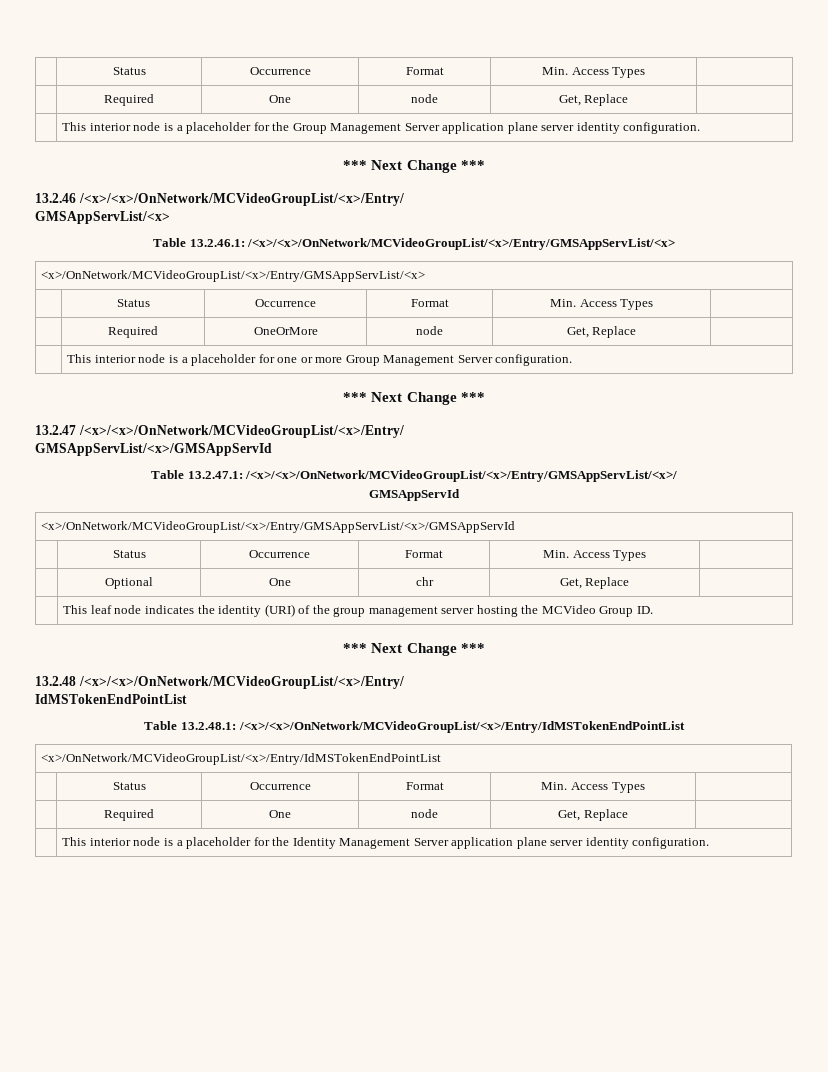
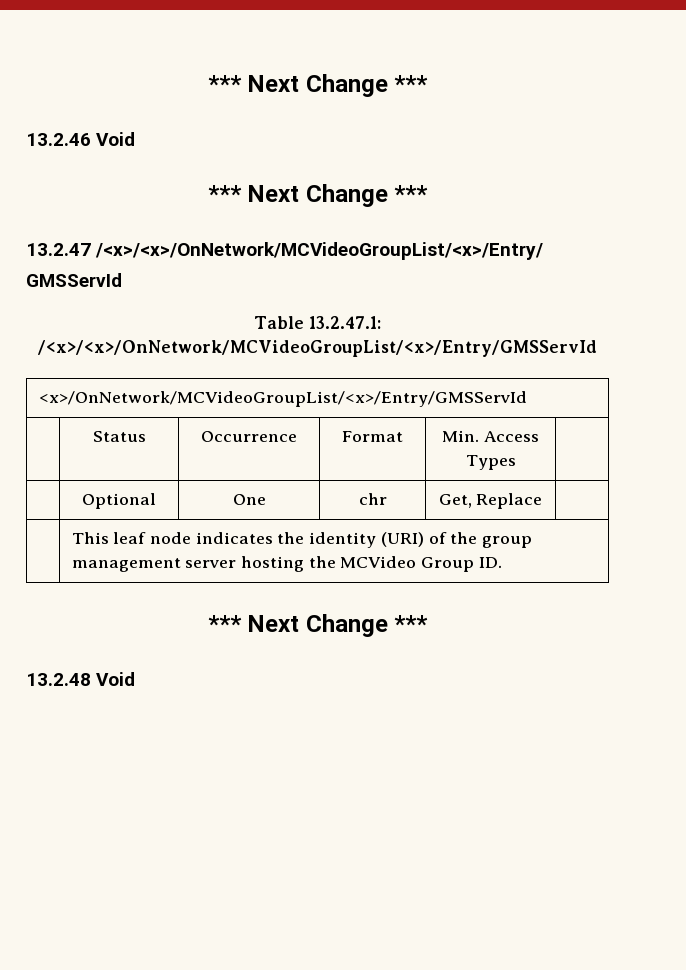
[112,67,146,75] [249,67,311,75] [405,67,444,75] [541,67,646,78] [104,94,154,106] [269,95,291,103] [411,94,438,103] [558,94,629,106] [62,122,701,134] | Status | Occurrence | Format | Min. Access Types | // | Required | One | node | Get, Replace | // | This interior node is a placeholder for the Group Management Server application plane server identity configuration. // -> (207, 83) none
[78,193,404,206] [35,211,170,224] [152,238,676,250] [41,270,426,282] [116,299,150,307] [255,299,316,307] [410,299,449,307] [549,299,654,310] [108,326,158,338] [253,327,318,335] [416,326,443,335] [566,326,637,338] [67,354,573,366] /<x>/<x>/OnNetwork/MCVideoGroupList/<x>/Entry/ // GMSAppServList/<x> // Table 13.2.46.1: /<x>/<x>/OnNetwork/MCVideoGroupList/<x>/Entry/GMSAppServList/<x> // <x>/OnNetwork/MCVideoGroupList/<x>/Entry/GMSAppServList/<x> // | Status | Occurrence | Format | Min. Access Types | // | Required | OneOrMore | node | Get, Replace | // | This interior node is a placeholder for one or more Group Management Server configuration. -> [96,132,136,146] Void
[35,443,272,456] GMSAppServList/<x>/GMSAppServId -> [26,273,122,287] GMSServId
[245,470,678,482] [369,489,460,501] [41,521,516,533] /<x>/<x>/OnNetwork/MCVideoGroupList/<x>/Entry/GMSAppServList/<x>/ // GMSAppServId // <x>/OnNetwork/MCVideoGroupList/<x>/Entry/GMSAppServList/<x>/GMSAppServId -> [38,340,597,357] [38,391,527,407] /<x>/<x>/OnNetwork/MCVideoGroupList/<x>/Entry/GMSServId // <x>/OnNetwork/MCVideoGroupList/<x>/Entry/GMSServId
[78,676,404,689] [35,694,187,704] [144,721,685,733] [41,753,442,765] [112,782,146,790] [249,782,311,790] [405,782,444,790] [541,782,645,793] [104,809,154,821] [269,810,291,818] [411,809,438,818] [558,809,628,821] [62,837,710,849] /<x>/<x>/OnNetwork/MCVideoGroupList/<x>/Entry/ // IdMSTokenEndPointList // Table 13.2.48.1: /<x>/<x>/OnNetwork/MCVideoGroupList/<x>/Entry/IdMSTokenEndPointList // <x>/OnNetwork/MCVideoGroupList/<x>/Entry/IdMSTokenEndPointList // | Status | Occurrence | Format | Min. Access Types | // | Required | One | node | Get, Replace | // | This interior node is a placeholder for the Identity Management Server application plane server identity configuration. -> [96,672,136,686] Void

